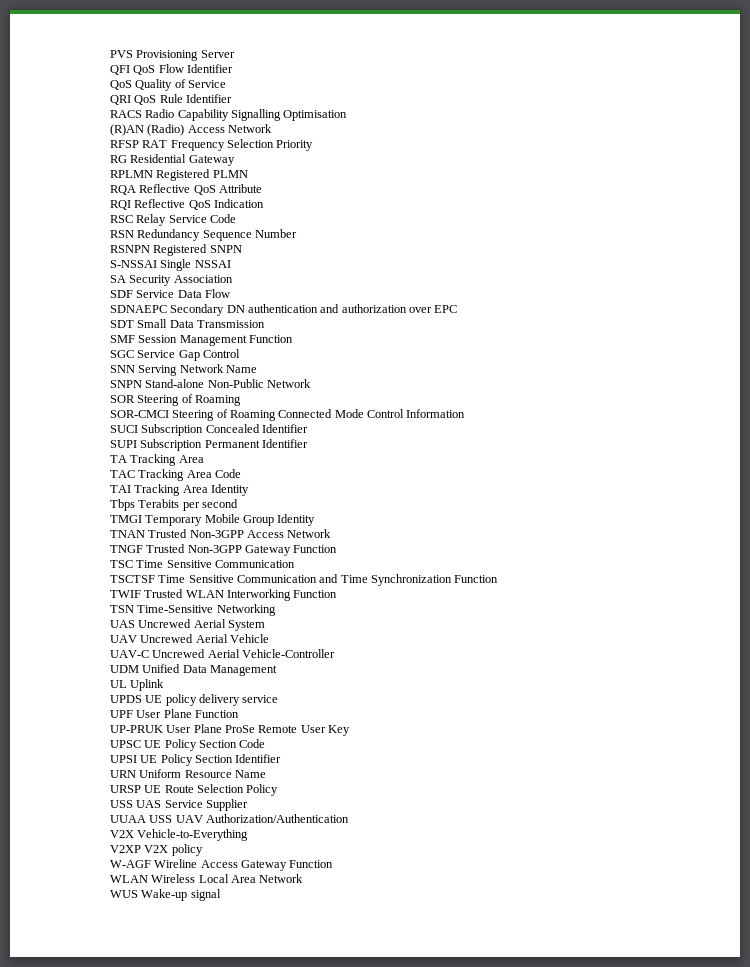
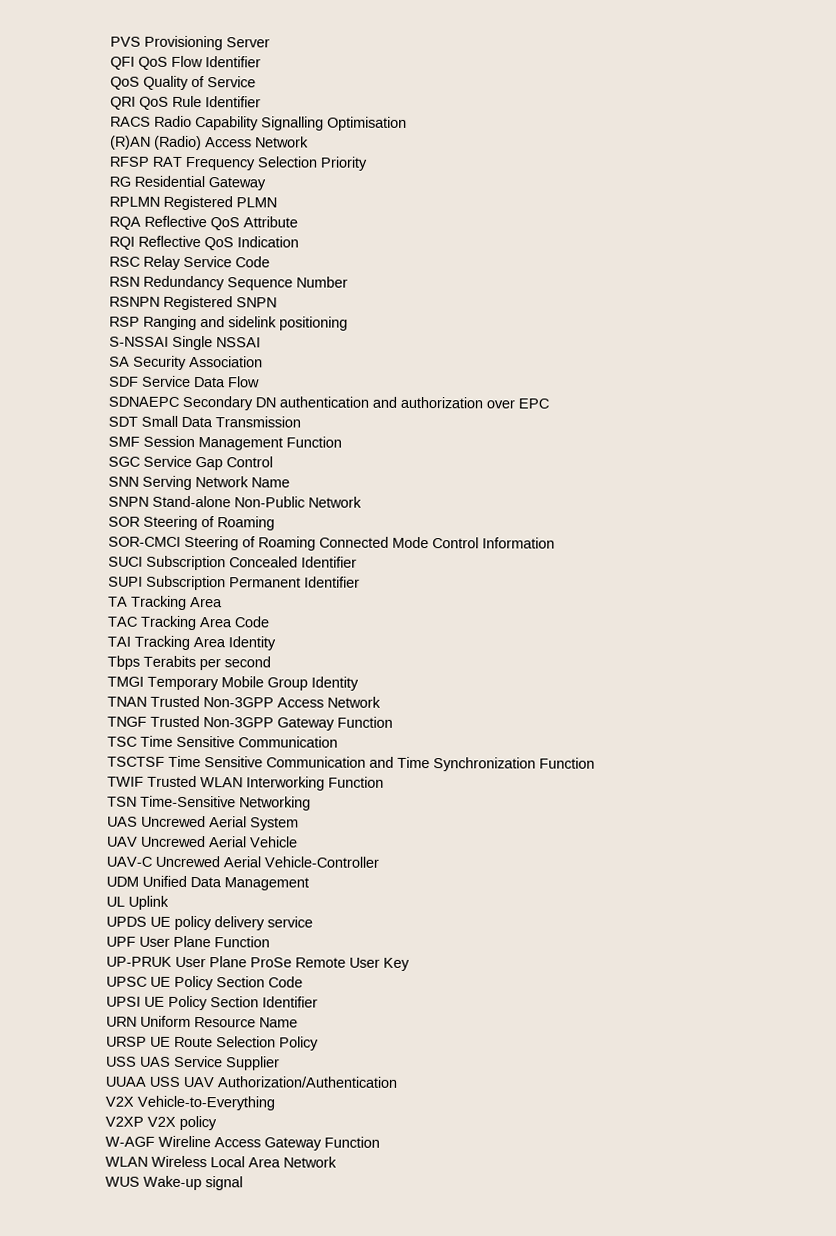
(242, 249) none -> [109,315,349,331] // RSP Ranging and sidelink positioning

